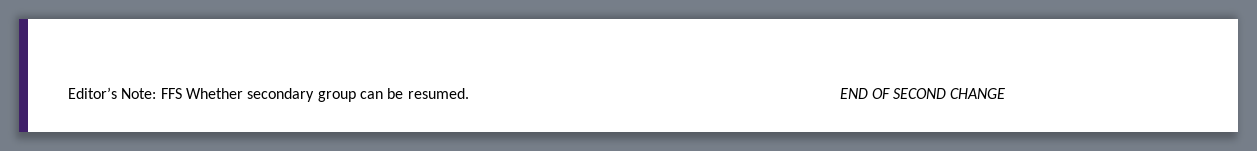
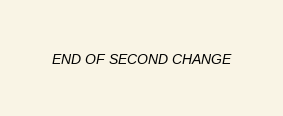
[68,87,469,102] Editor’s Note: FFS Whether secondary group can be resumed. // -> (52, 59) none

